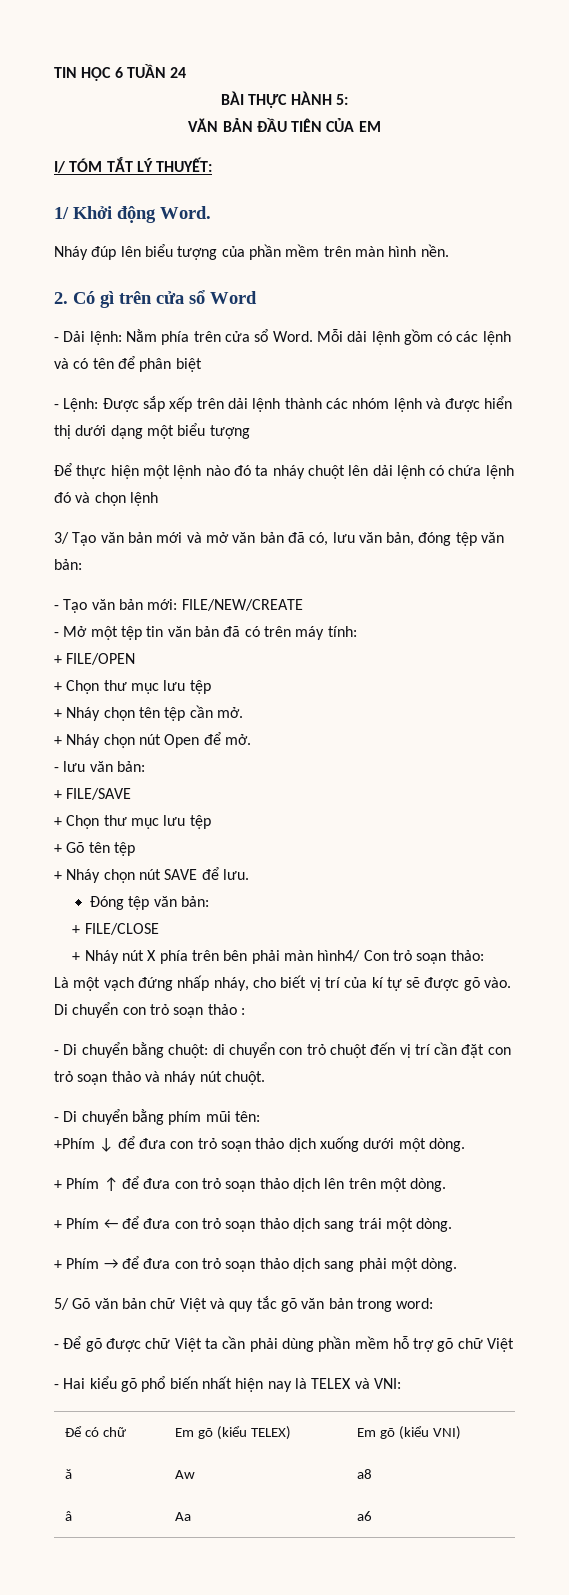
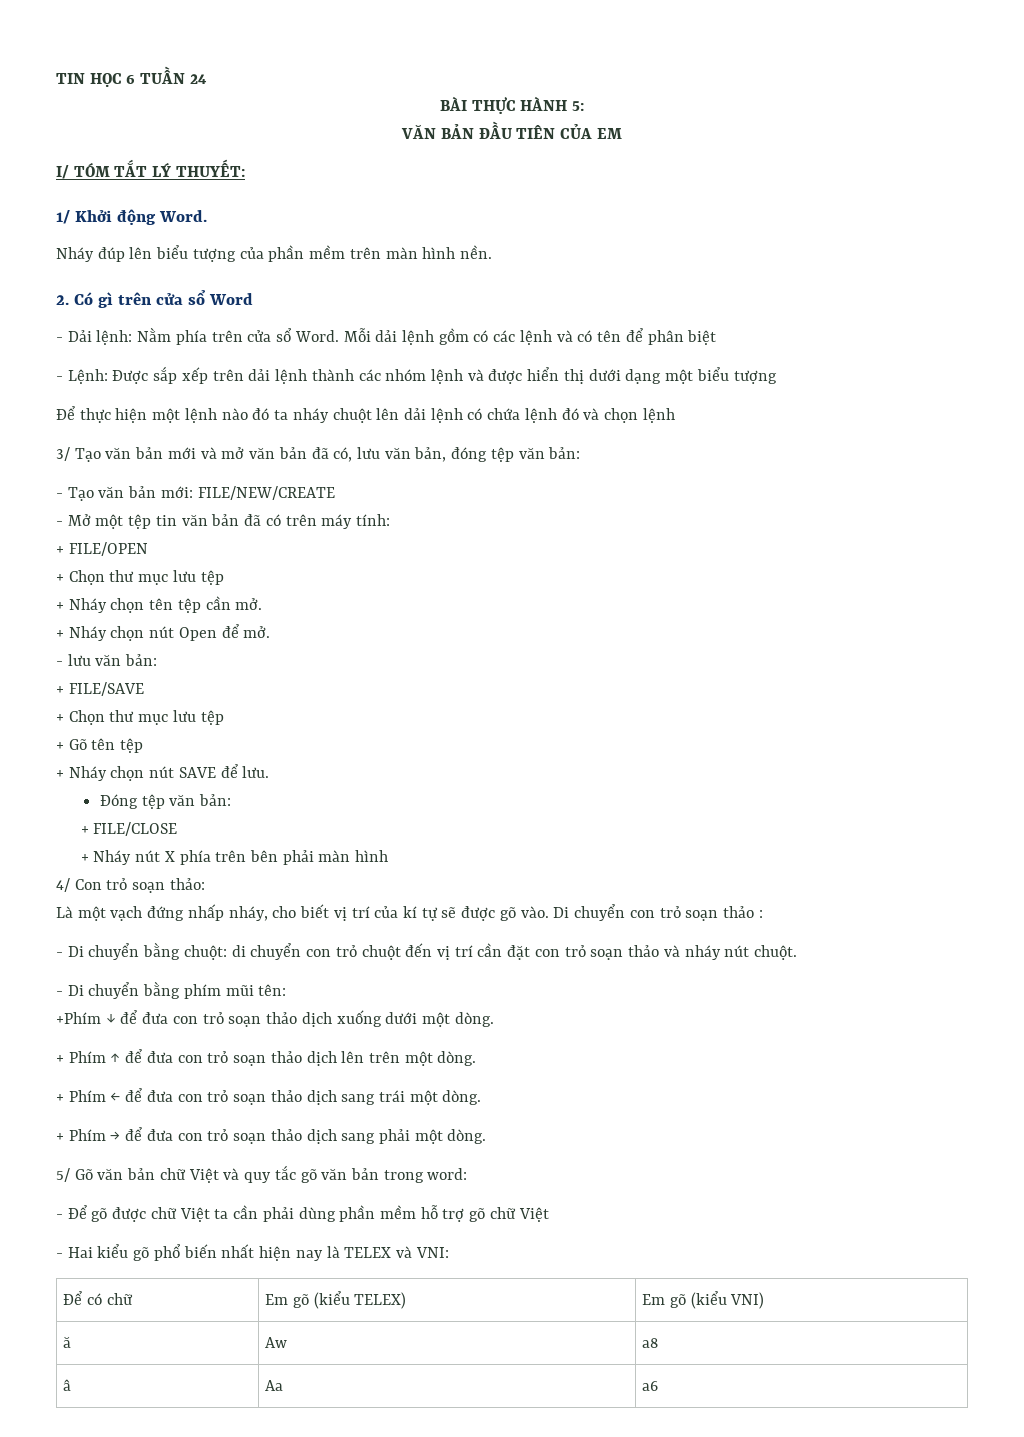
[317,950,361,962] hình4/ -> [355,850,389,862] [56,878,70,892] hình // 4/

